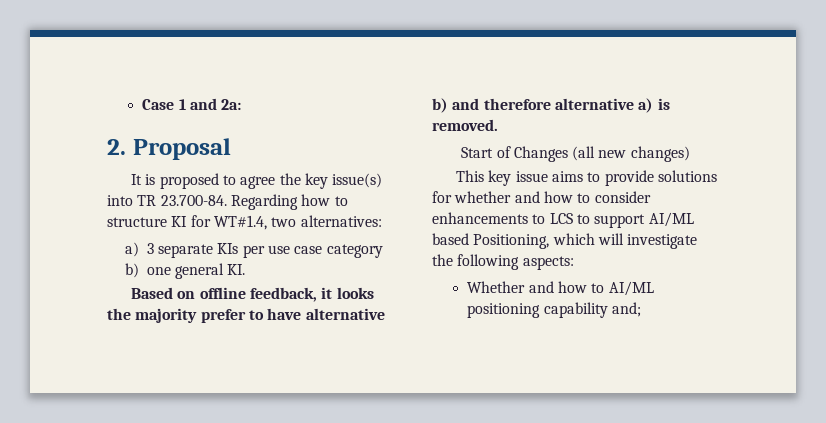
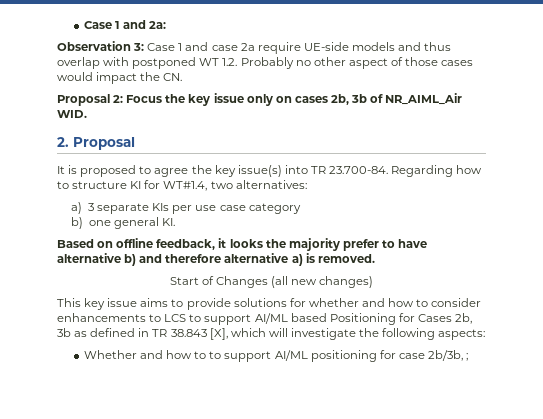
(242, 104) none -> [57,41,452,54] [57,57,474,69] [57,72,183,84] [57,93,463,106] [57,110,87,118] // Observation 3: Case 1 and case 2a require UE-side models and thus overlap with postponed WT 1.2. Probably no other aspect of those cases would impact the CN. // Proposal 2: Focus the key issue only on cases 2b, 3b of NR_AIML_Air WID.
[473,234,550,249] Positioning, -> [329,313,473,325] [57,328,228,340] Positioning for Cases 2b, 3b as defined in TR 38.843 [X],
[608,281,654,296] [467,302,642,318] AI/ML positioning capability and; -> [209,350,469,362] to support AI/ML positioning for case 2b/3b, ;

